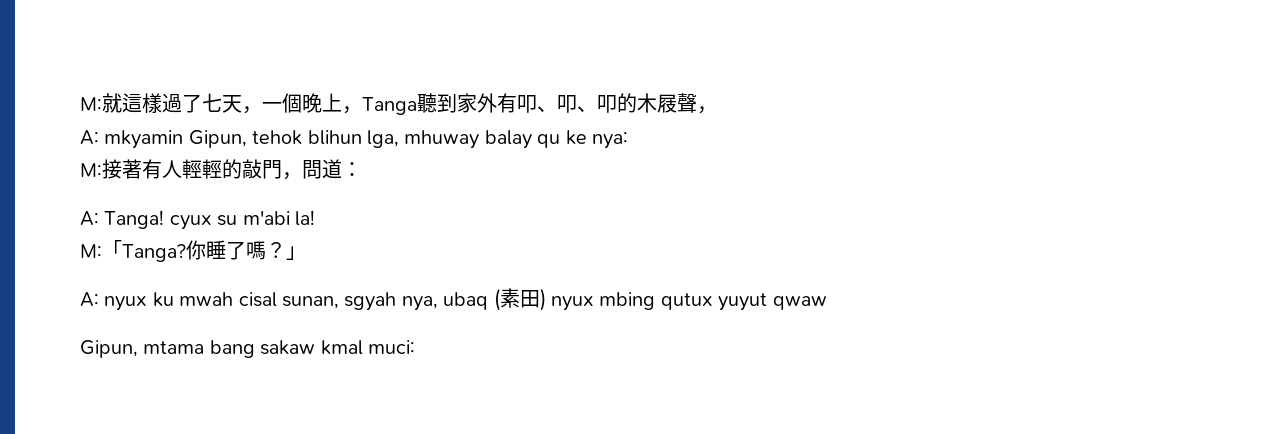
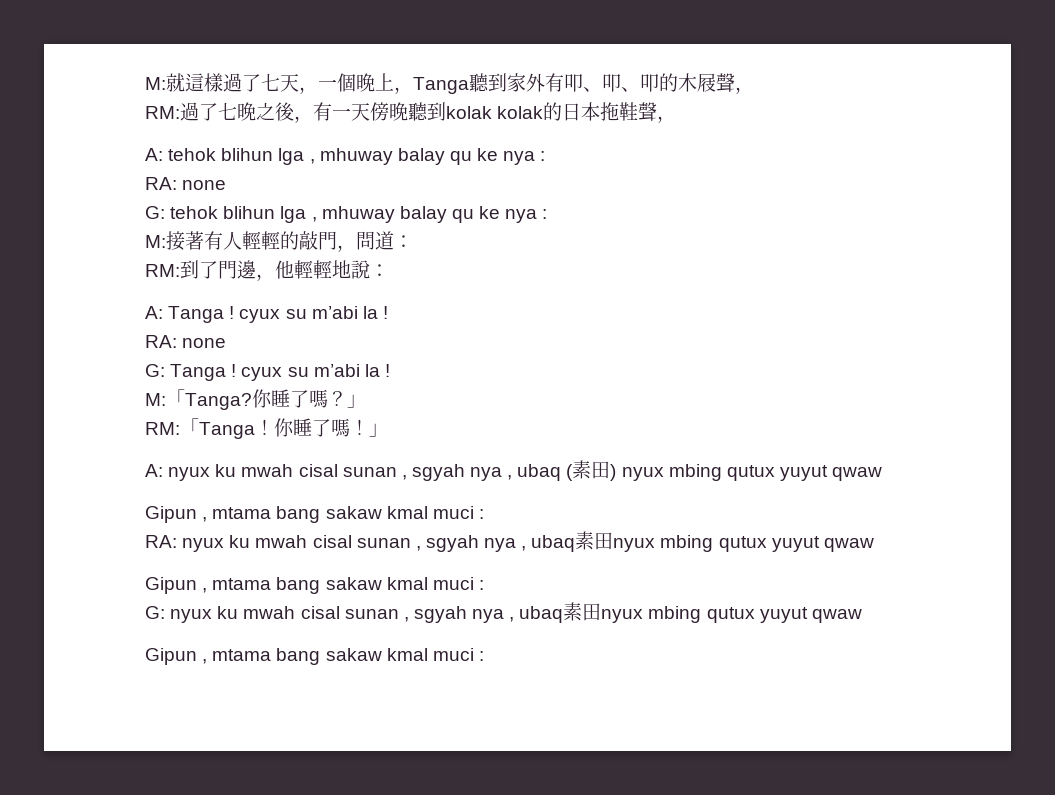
[80,130,628,149] A: mkyamin Gipun, tehok blihun lga, mhuway balay qu ke nya: -> [145,102,677,123] [145,148,546,165] [145,177,227,190] [145,206,548,223] RM:過了七晚之後，有一天傍晚聽到kolak kolak的日本拖鞋聲， // A: tehok blihun lga , mhuway balay qu ke nya : // RA: none // G: tehok blihun lga , mhuway balay qu ke nya :
[80,210,315,230] // A: Tanga! cyux su m'abi la! -> [145,260,389,281] [145,306,388,323] [145,335,227,348] [145,364,390,381] // RM:到了門邊，他輕輕地說： // A: Tanga ! cyux su m’abi la ! // RA: none // G: Tanga ! cyux su m’abi la !
(306, 253) none -> [145,418,388,439] // RM:「Tanga！你睡了嗎！」
[282,292,438,311] sunan, sgyah nya, -> [342,464,513,481] sunan , sgyah nya ,
[80,340,415,358] Gipun, mtama bang sakaw kmal muci: -> [145,506,484,523] [145,531,874,552] [145,577,484,594] [145,602,862,623] [145,648,484,665] Gipun , mtama bang sakaw kmal muci : // RA: nyux ku mwah cisal sunan , sgyah nya , ubaq素田nyux mbing qutux yuyut qwaw // Gipun , mtama bang sakaw kmal muci : // G: nyux ku mwah cisal sunan , sgyah nya , ubaq素田nyux mbing qutux yuyut qwaw // Gipun , mtama bang sakaw kmal muci :

